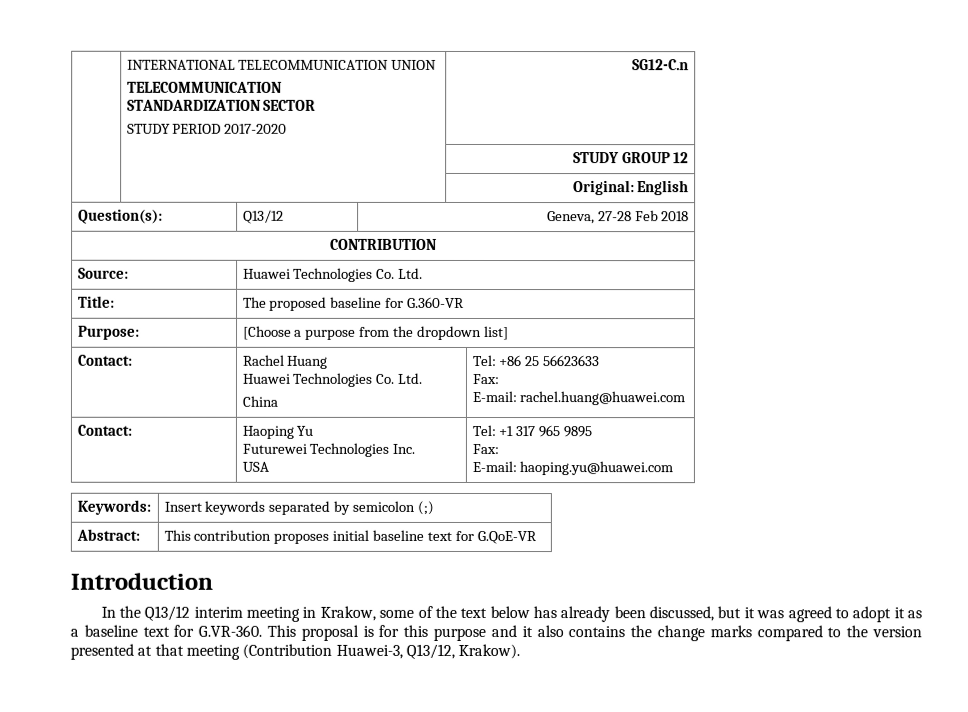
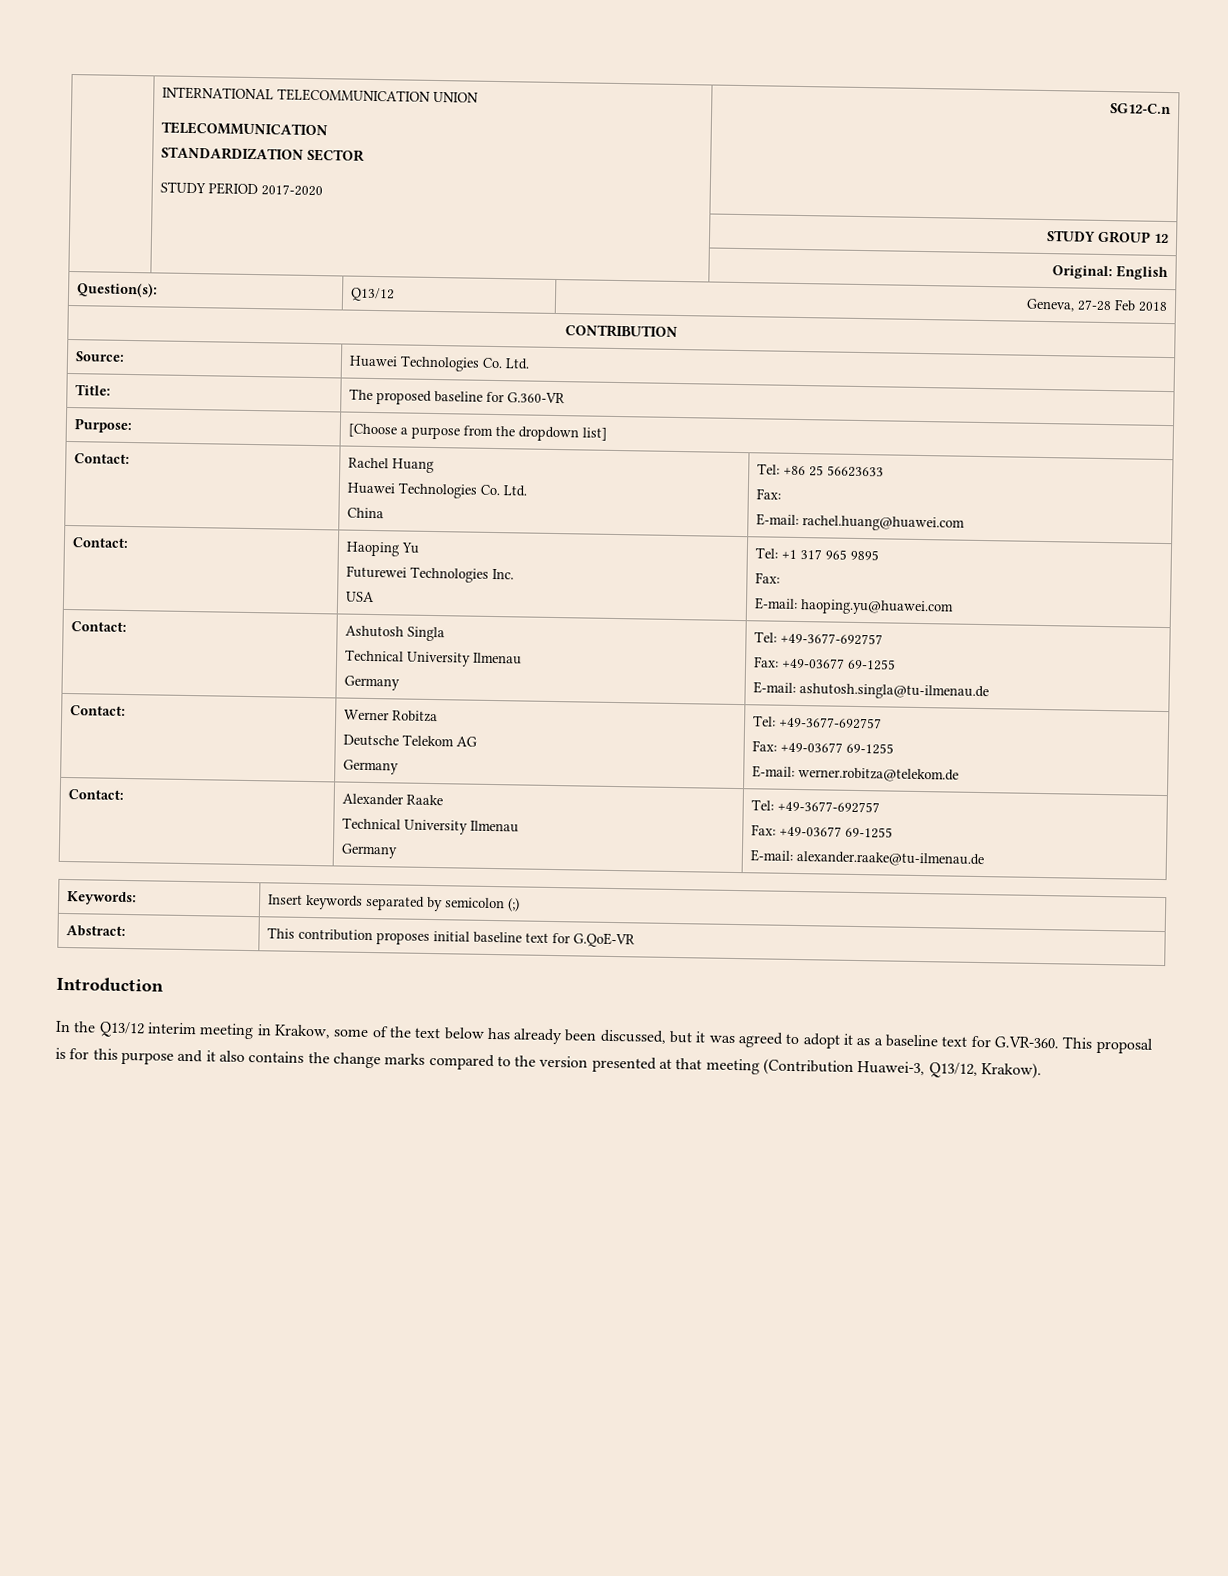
(674, 468) none -> [70,621,127,632] [344,625,445,642] [344,649,522,667] [343,675,400,691] [753,631,883,646] [752,656,896,671] [752,681,989,701] [69,705,126,716] [343,709,438,723] [342,734,477,747] [342,759,399,775] [752,715,882,730] [751,740,894,755] [751,765,959,783] [67,789,124,800] [341,793,443,806] [341,817,519,835] [340,843,398,859] [750,799,880,814] [750,824,893,839] [749,849,984,868] // Contact: | Ashutosh Singla // Technical University Ilmenau // Germany | Tel: +49-3677-692757 // Fax: +49-03677 69-1255 // E-mail: ashutosh.singla@tu-ilmenau.de // Contact: | Werner Robitza // Deutsche Telekom AG // Germany | Tel: +49-3677-692757 // Fax: +49-03677 69-1255 // E-mail: werner.robitza@telekom.de // Contact: | Alexander Raake // Technical University Ilmenau // Germany | Tel: +49-3677-692757 // Fax: +49-03677 69-1255 // E-mail: alexander.raake@tu-ilmenau.de

